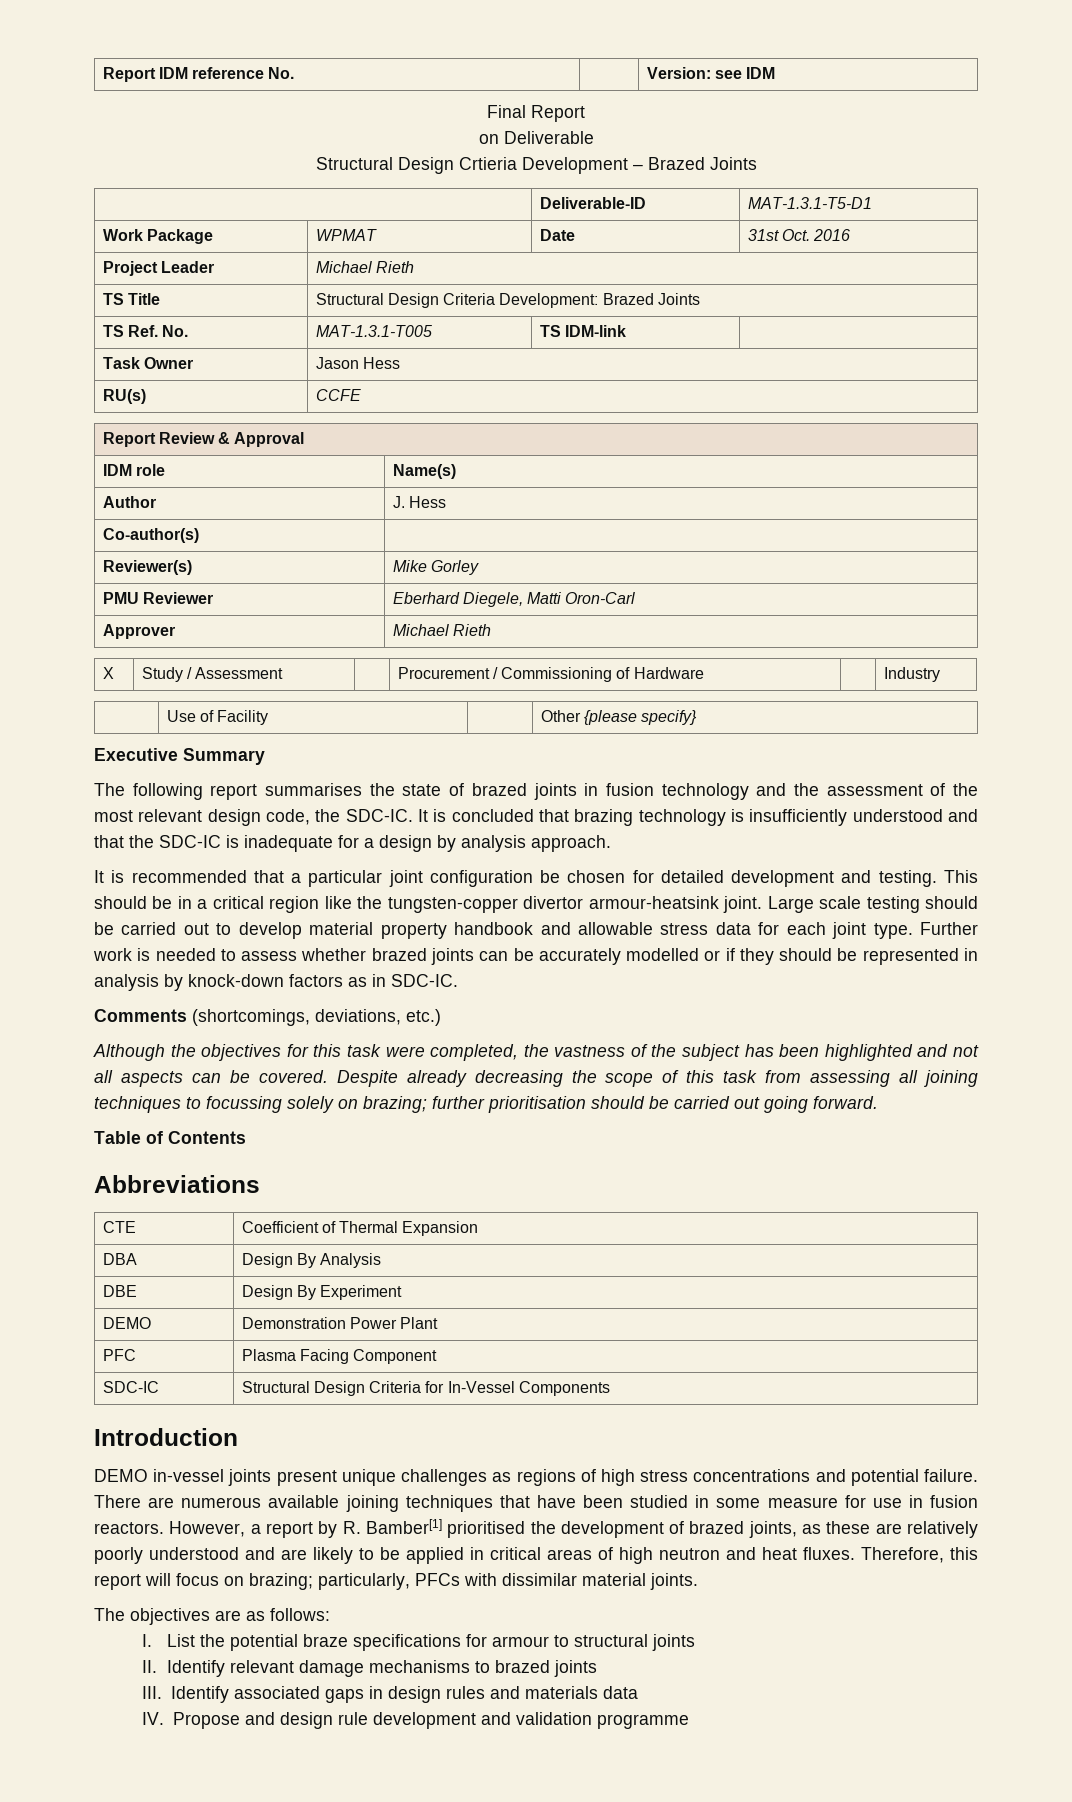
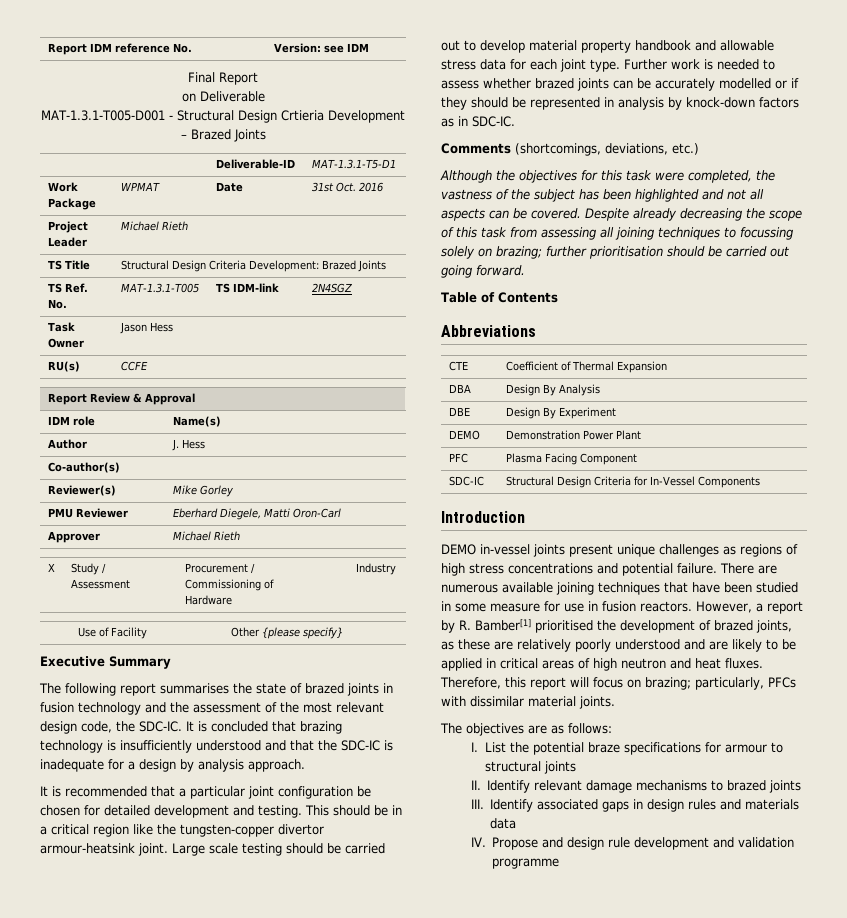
(594, 137) none -> [41,110,173,121] MAT-1.3.1-T005-D001 -
(626, 331) none -> [311,283,352,293] 2N4SGZ

